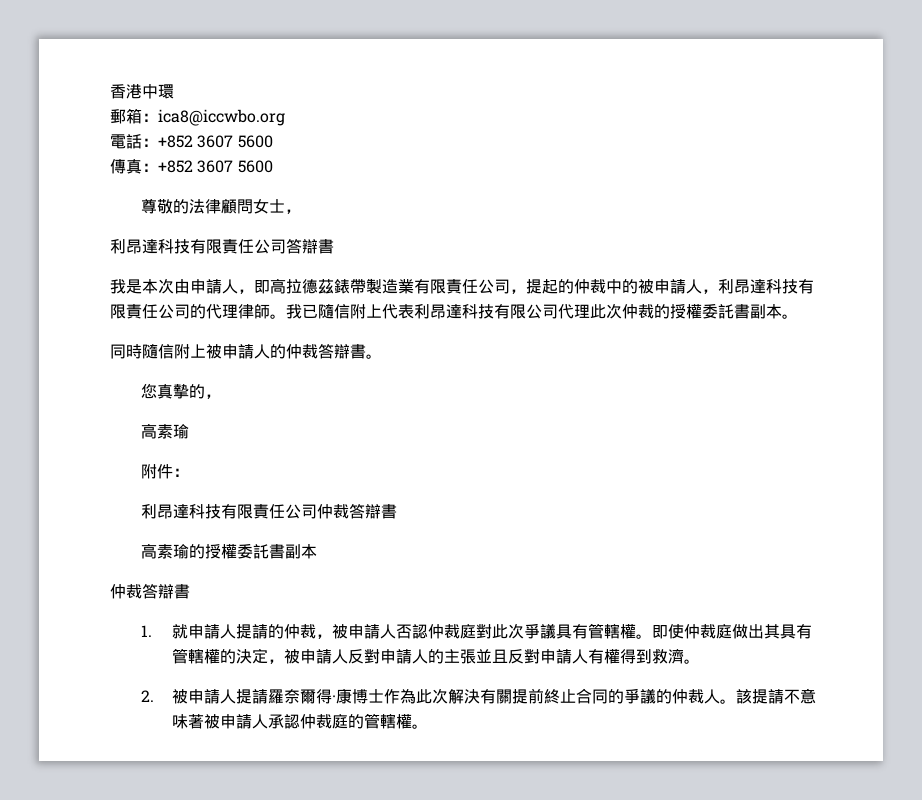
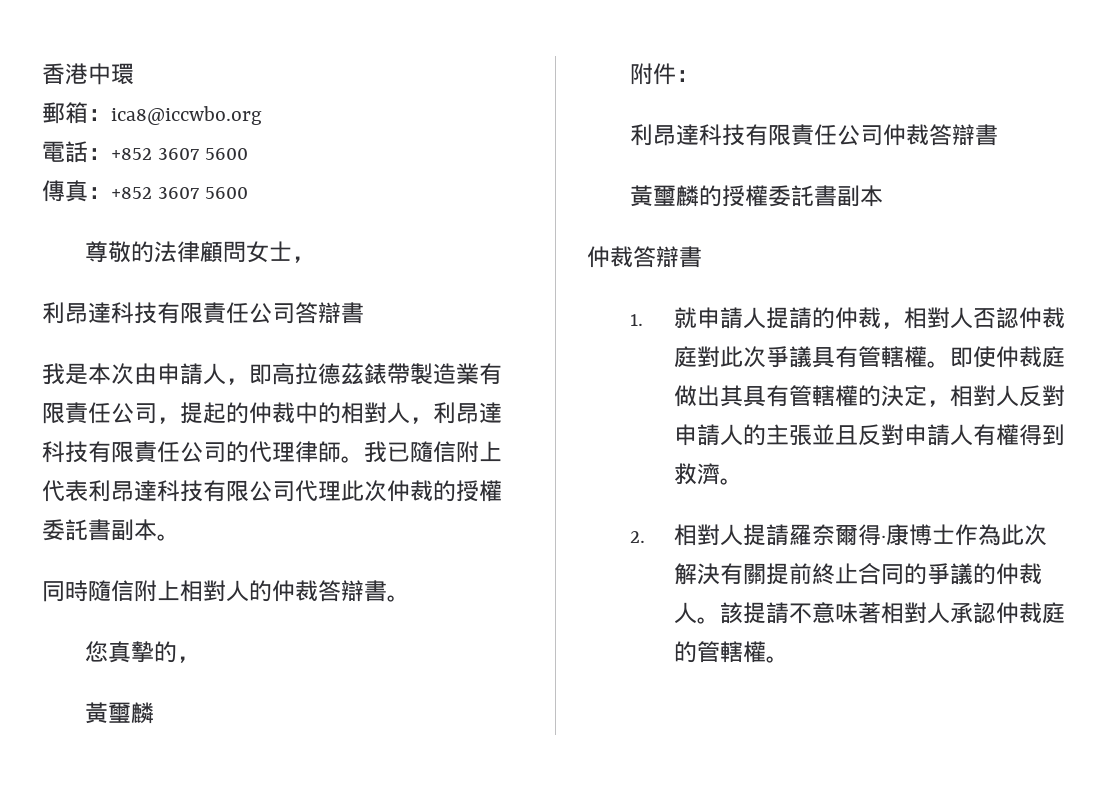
[638,279,686,294] 被申請 -> [341,402,387,424] 相對
[206,344,254,359] 被申請 -> [180,580,226,602] 相對
[141,423,190,439] 高素瑜 -> [85,702,155,724] 黃璽麟
[141,543,190,559] 高素瑜 -> [630,185,700,207] 黃璽麟
[332,624,381,639] 被申請 -> [903,307,950,329] 相對
[284,649,333,664] 被申請 -> [949,385,996,407] 相對
[172,689,221,704] 被申請 -> [673,524,720,546] 相對
[204,714,253,729] 被申請 -> [880,602,927,624] 相對

